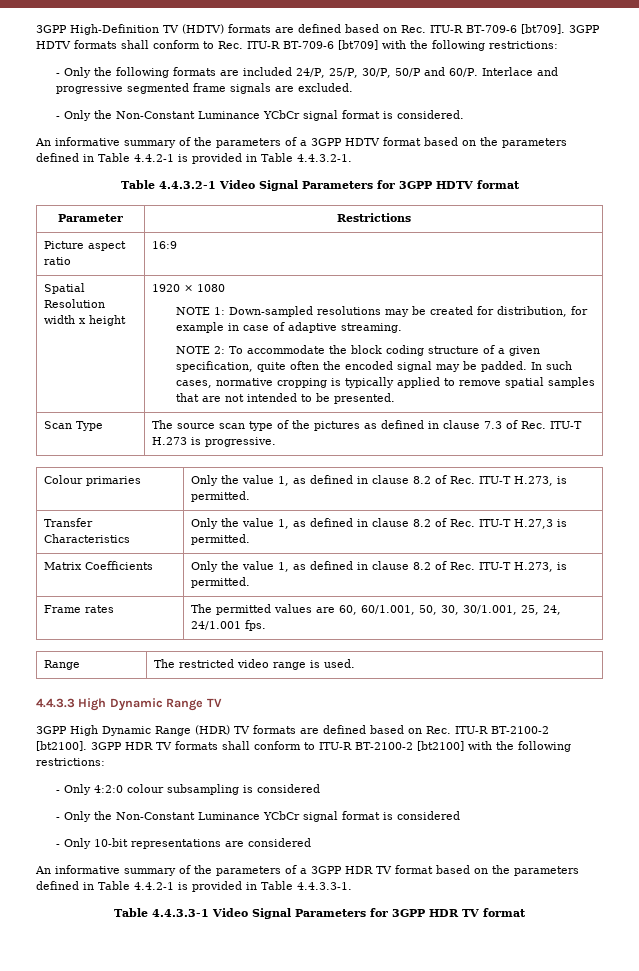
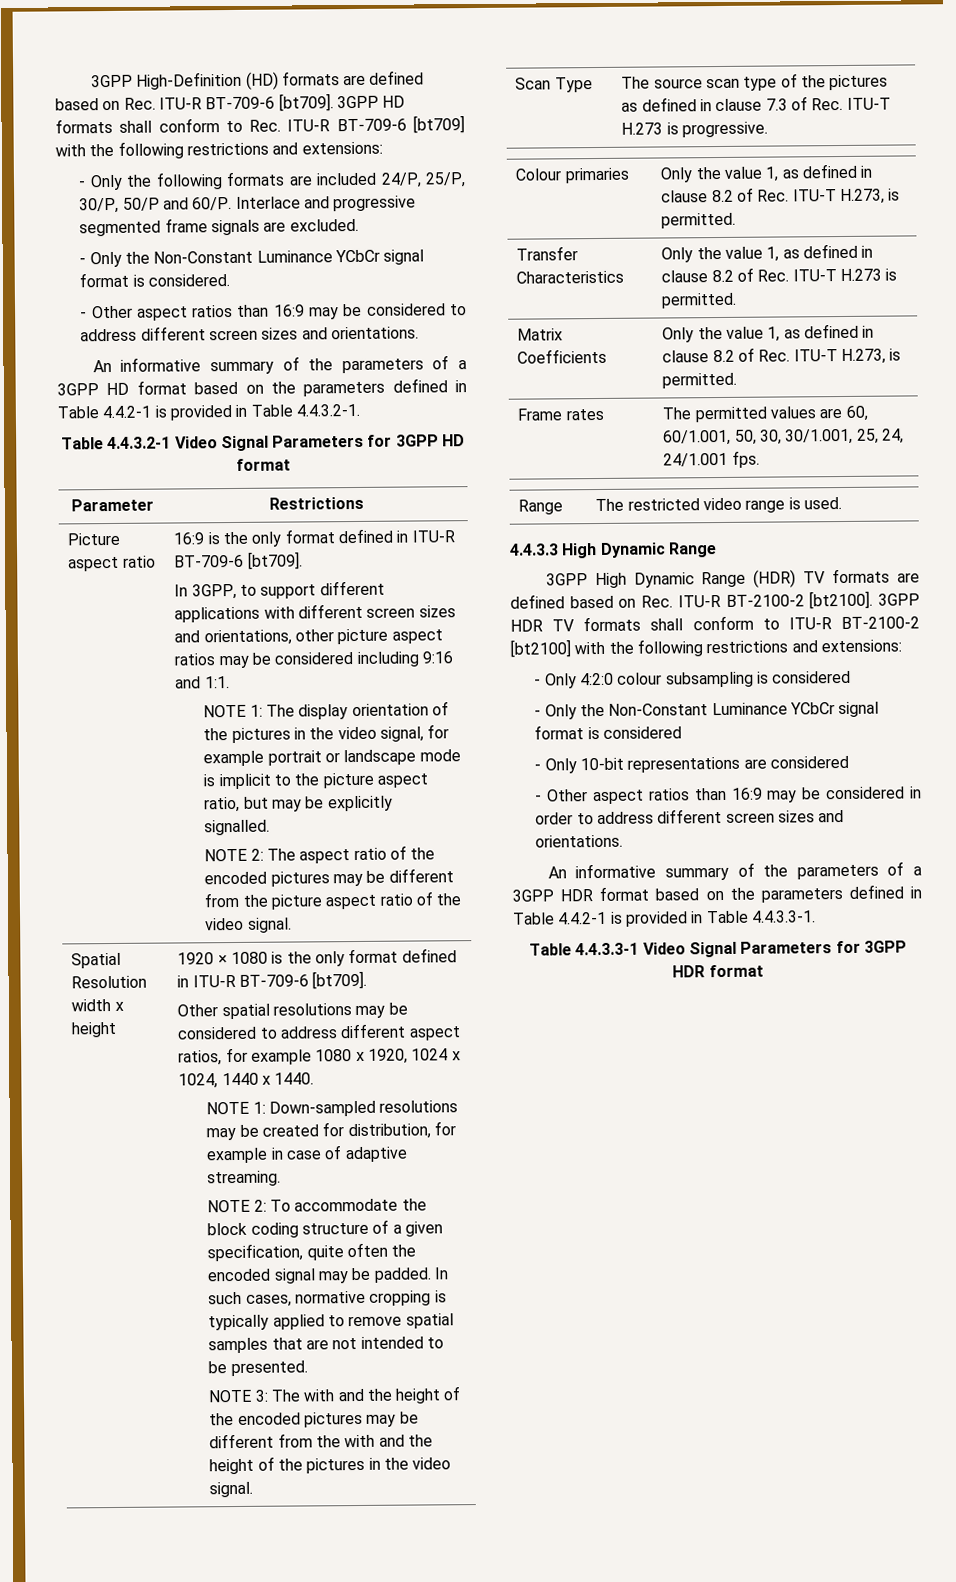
[163,24,224,34] TV (HDTV) -> [245,71,279,90] (HD)
[36,41,71,49] HDTV -> [382,95,406,108] HD
[488,41,558,49] restrictions: -> [186,141,383,156] restrictions and extensions:
[35,137,380,148] // An informative summary of the parameters of a 3GPP HDTV -> [80,303,467,321] [80,326,419,342] [92,355,467,375] [57,382,130,396] // - Other aspect ratios than 16:9 may be considered to address different screen sizes and orientations. // An informative summary of the parameters of a 3GPP HD
[435,181,473,189] HDTV -> [442,434,466,447] HD
(177, 245) none -> [207,528,455,547] [174,551,303,570] [174,580,385,600] [174,603,456,623] [174,628,443,646] [174,651,453,669] [175,676,230,689] [203,701,449,720] [203,724,450,744] [203,749,461,767] [203,772,428,790] [204,795,393,813] [204,819,271,836] [204,845,436,864] [204,868,454,887] [204,891,462,910] [205,917,292,933] is the only format defined in ITU-R BT-709-6 [bt709]. // In 3GPP, to support different applications with different screen sizes and orientations, other picture aspect ratios may be considered including 9:16 and 1:1. // NOTE 1: The display orientation of the pictures in the video signal, for example portrait or landscape mode is implicit to the picture aspect ratio, but may be explicitly signalled. // NOTE 2: The aspect ratio of the encoded pictures may be different from the picture aspect ratio of the video signal.
(225, 288) none -> [271,948,457,967] [177,970,368,990] [177,1002,408,1020] [177,1023,461,1041] [178,1047,461,1066] [178,1072,315,1089] is the only format defined in ITU-R BT-709-6 [bt709]. // Other spatial resolutions may be considered to address different aspect ratios, for example 1080 x 1920, 1024 x 1024, 1440 x 1440.
(396, 398) none -> [208,1386,461,1404] [209,1411,419,1428] [209,1433,433,1449] [209,1456,452,1475] [209,1481,254,1498] // NOTE 3: The with and the height of the encoded pictures may be different from the with and the height of the pictures in the video signal.
[513,519,553,529] H.27,3 -> [839,268,882,282] H.273
[206,698,222,707] TV -> (717, 550) none
[36,758,105,766] restrictions: -> [706,639,902,654] restrictions and extensions:
(312, 842) none -> [535,786,922,805] [535,808,845,825] [535,834,624,848] // - Other aspect ratios than 16:9 may be considered in order to address different screen sizes and orientations.
[376,866,392,874] TV -> (594, 895) none
[462,909,479,917] TV -> (706, 971) none

